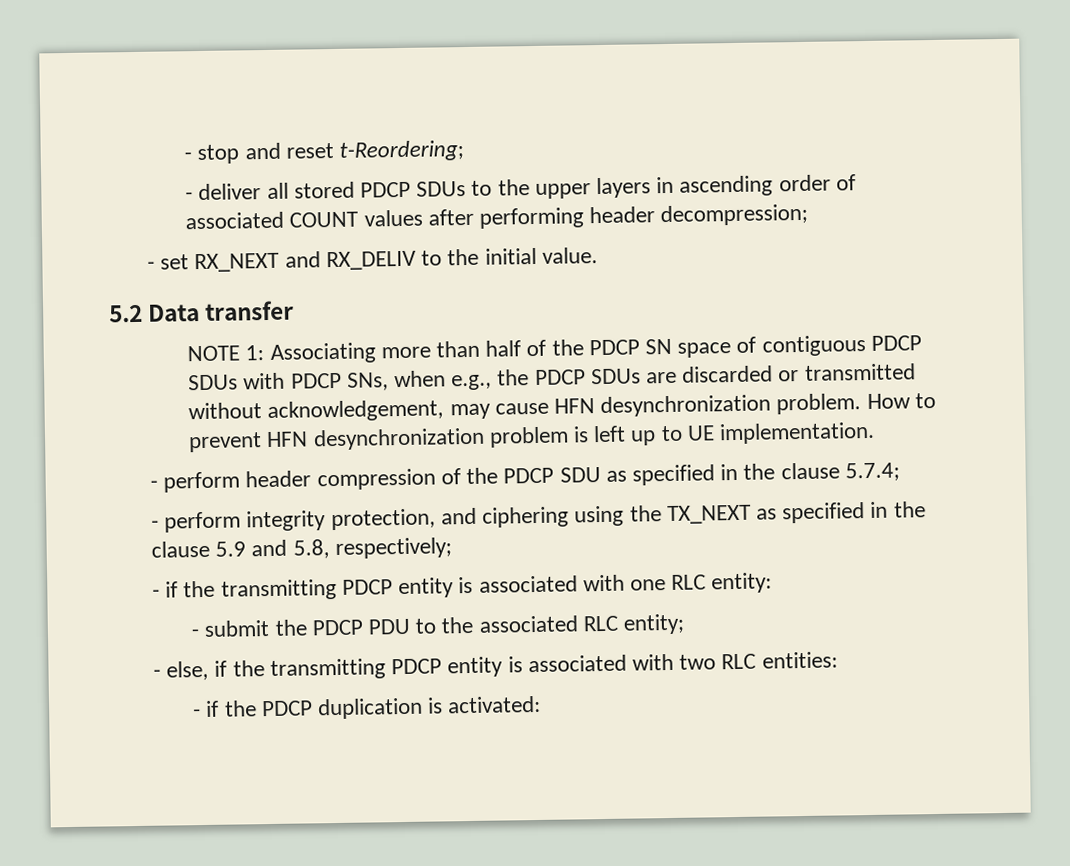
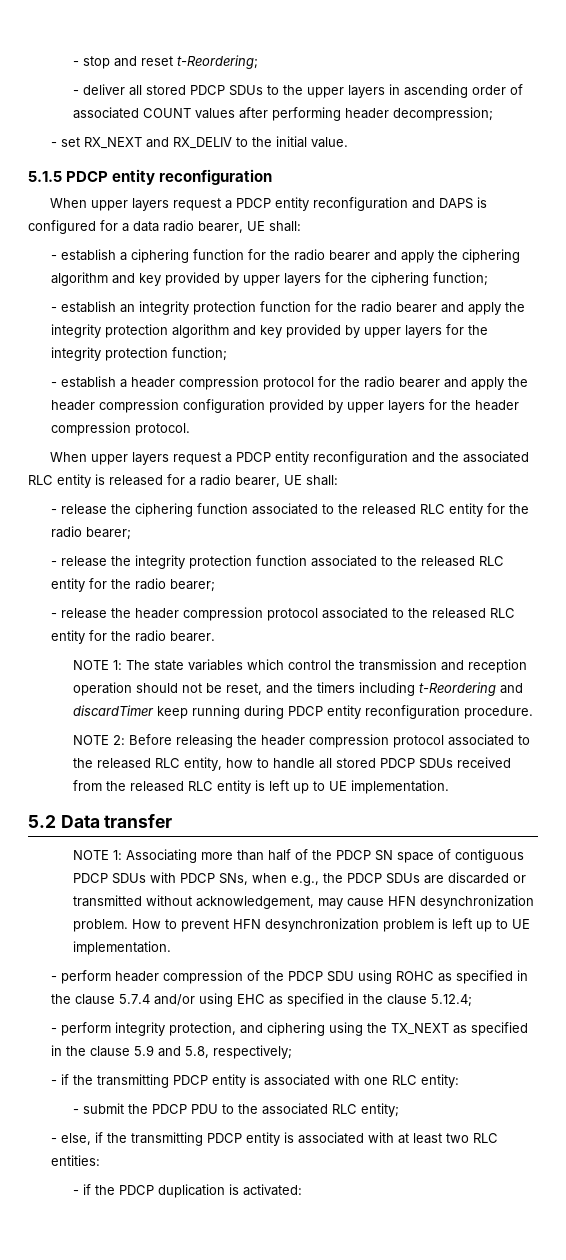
(598, 255) none -> [28,169,273,185] [49,197,487,211] [28,220,301,234] [50,249,520,263] [50,272,488,286] [50,301,525,315] [50,324,488,338] [50,347,227,361] [50,376,528,390] [50,399,519,413] [50,422,190,436] [49,451,529,465] [28,474,338,488] [50,503,529,517] [50,526,131,540] [50,555,504,569] [50,578,215,592] [50,607,515,621] [50,630,215,644] [73,659,528,673] [73,682,524,696] [73,705,534,719] [73,734,531,748] [73,757,512,771] [73,780,450,794] // 5.1.5 PDCP entity reconfiguration // When upper layers request a PDCP entity reconfiguration and DAPS is configured for a data radio bearer, UE shall: // - establish a ciphering function for the radio bearer and apply the ciphering algorithm and key provided by upper layers for the ciphering function; // - establish an integrity protection function for the radio bearer and apply the integrity protection algorithm and key provided by upper layers for the integrity protection function; // - establish a header compression protocol for the radio bearer and apply the header compression configuration provided by upper layers for the header compression protocol. // When upper layers request a PDCP entity reconfiguration and the associated RLC entity is released for a radio bearer, UE shall: // - release the ciphering function associated to the released RLC entity for the radio bearer; // - release the integrity protection function associated to the released RLC entity for the radio bearer; // - release the header compression protocol associated to the released RLC entity for the radio bearer. // NOTE 1: The state variables which control the transmission and reception operation should not be reset, and the timers including t-Reordering and discardTimer keep running during PDCP entity reconfiguration procedure. // NOTE 2: Before releasing the header compression protocol associated to the released RLC entity, how to handle all stored PDCP SDUs received from the released RLC entity is left up to UE implementation.
[605,462,900,486] as specified in the clause 5.7.4; -> [357,970,528,984] [50,993,472,1007] using ROHC as specified in the clause 5.7.4 and/or using EHC as specified in the clause 5.12.4;
(674, 662) none -> [397,1133,442,1144] at least

